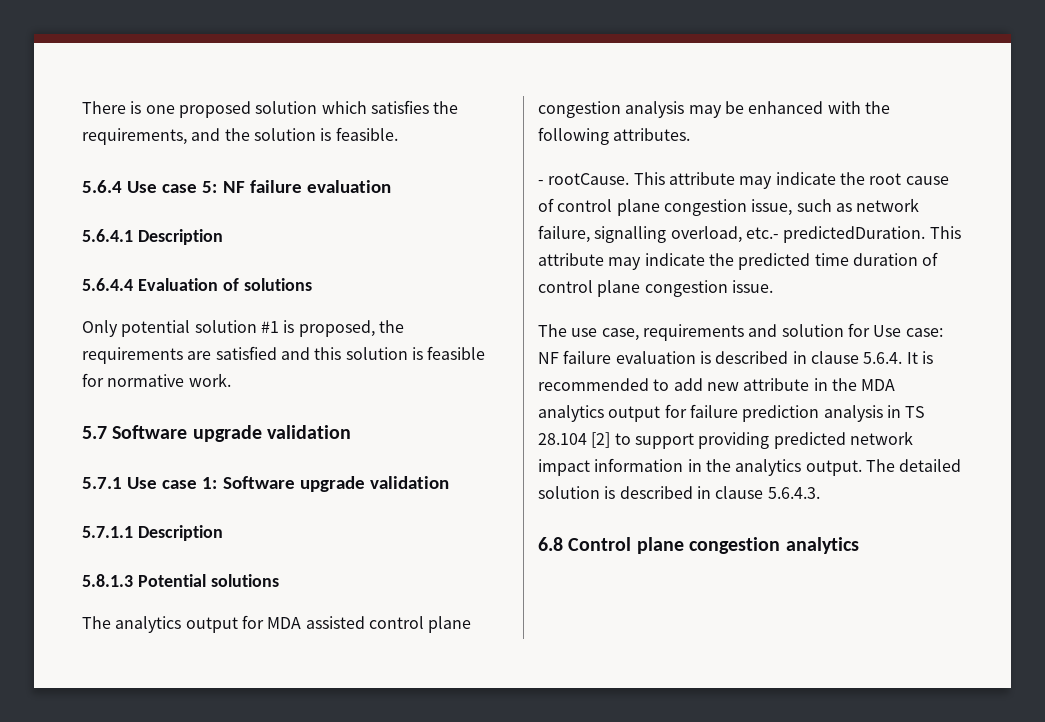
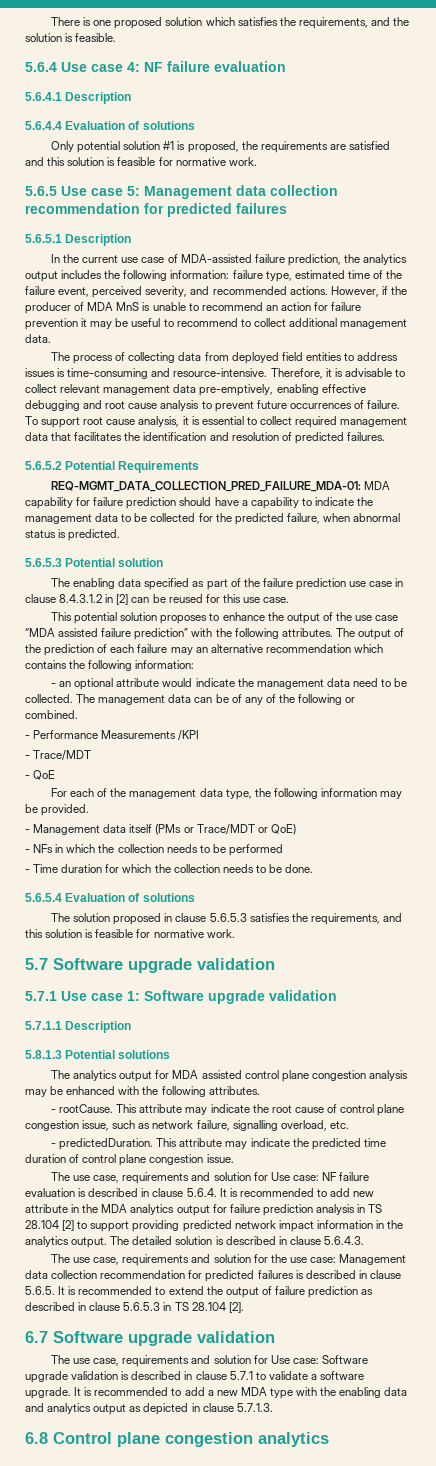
[202,181,218,193] 5: -> [127,62,140,72] 4:
(231, 380) none -> [25,185,338,199] [25,203,287,217] [25,234,132,246] [50,254,408,266] [25,270,403,282] [25,286,407,298] [25,302,362,314] [25,318,408,330] [25,334,51,343] [50,352,399,364] [25,368,405,379] [25,384,366,396] [25,400,401,412] [25,416,408,428] [25,432,385,444] [25,461,200,473] [50,481,391,492] [25,497,374,509] [25,513,401,525] [25,529,121,541] [25,558,164,567] [50,578,404,590] [25,594,290,605] [50,612,399,624] [25,628,405,640] [25,644,383,656] [25,660,195,671] [50,678,408,690] [25,694,356,705] [25,710,78,719] [25,730,200,741] [25,750,92,761] [25,770,56,780] [50,788,403,800] [25,804,90,816] [25,824,296,835] [25,844,283,856] [25,864,314,873] [25,893,195,902] [50,913,402,925] [25,929,235,938] // 5.6.5 Use case 5: Management data collection recommendation for predicted failures // 5.6.5.1 Description // In the current use case of MDA-assisted failure prediction, the analytics output includes the following information: failure type, estimated time of the failure event, perceived severity, and recommended actions. However, if the producer of MDA MnS is unable to recommend an action for failure prevention it may be useful to recommend to collect additional management data. // The process of collecting data from deployed field entities to address issues is time-consuming and resource-intensive. Therefore, it is advisable to collect relevant management data pre-emptively, enabling effective debugging and root cause analysis to prevent future occurrences of failure. To support root cause analysis, it is essential to collect required management data that facilitates the identification and resolution of predicted failures. // 5.6.5.2 Potential Requirements // REQ-MGMT_DATA_COLLECTION_PRED_FAILURE_MDA-01: MDA capability for failure prediction should have a capability to indicate the management data to be collected for the predicted failure, when abnormal status is predicted. // 5.6.5.3 Potential solution // The enabling data specified as part of the failure prediction use case in clause 8.4.3.1.2 in [2] can be reused for this use case. // This potential solution proposes to enhance the output of the use case “MDA assisted failure prediction” with the following attributes. The output of the prediction of each failure may an alternative recommendation which contains the following information: // - an optional attribute would indicate the management data need to be collected. The management data can be of any of the following or combined. // - Performance Measurements /KPI // - Trace/MDT // - QoE // For each of the management data type, the following information may be provided. // - Management data itself (PMs or Trace/MDT or QoE) // - NFs in which the collection needs to be performed // - Time duration for which the collection needs to be done. // 5.6.5.4 Evaluation of solutions // The solution proposed in clause 5.6.5.3 satisfies the requirements, and this solution is feasible for normative work.
[745,227,779,239] etc.- -> [329,1121,349,1129] [50,1143,56,1147] etc. // -
(820, 493) none -> [50,1254,407,1266] [25,1270,401,1282] [25,1286,374,1298] [25,1302,244,1313] [25,1331,275,1346] [50,1355,368,1367] [25,1371,365,1383] [25,1387,408,1399] [25,1403,273,1415] // The use case, requirements and solution for the use case: Management data collection recommendation for predicted failures is described in clause 5.6.5. It is recommended to extend the output of failure prediction as described in clause 5.6.5.3 in TS 28.104 [2]. // 6.7 Software upgrade validation // The use case, requirements and solution for Use case: Software upgrade validation is described in clause 5.7.1 to validate a software upgrade. It is recommended to add a new MDA type with the enabling data and analytics output as depicted in clause 5.7.1.3.

